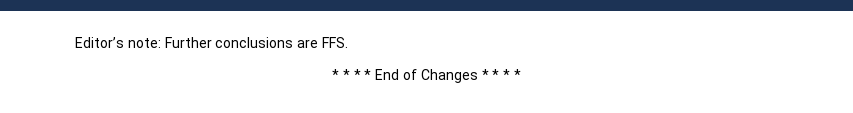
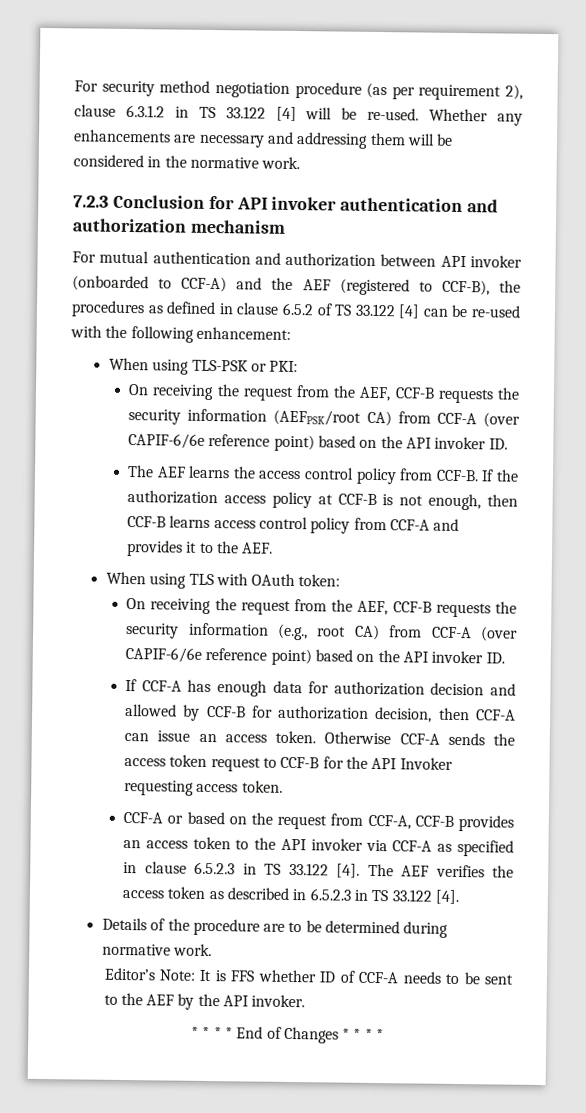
[75,37,348,48] Editor’s note: Further conclusions are FFS. -> [74,80,523,101] [74,104,523,126] [73,129,454,149] [73,154,301,170] [73,194,499,213] [72,218,286,234] [72,250,522,268] [72,275,521,296] [71,300,521,319] [70,325,291,343] [108,357,299,375] [128,384,520,404] [128,408,520,428] [128,433,508,452] [127,465,519,485] [127,490,519,511] [127,515,460,534] [126,540,274,557] [105,571,341,589] [126,597,517,618] [126,622,518,642] [125,646,505,666] [125,678,516,697] [125,703,516,723] [124,730,515,746] [124,754,453,772] [124,779,283,796] [123,811,514,832] [123,836,515,857] [123,861,515,878] [122,886,460,905] [101,917,449,938] [101,943,213,957] [103,967,514,985] [103,992,306,1010] For security method negotiation procedure (as per requirement 2), clause 6.3.1.2 in TS 33.122 [4] will be re-used. Whether any enhancements are necessary and addressing them will be considered in the normative work. // 7.2.3 Conclusion for API invoker authentication and authorization mechanism // For mutual authentication and authorization between API invoker (onboarded to CCF-A) and the AEF (registered to CCF-B), the procedures as defined in clause 6.5.2 of TS 33.122 [4] can be re-used with the following enhancement: // When using TLS-PSK or PKI: // On receiving the request from the AEF, CCF-B requests the security information (AEFPSK/root CA) from CCF-A (over CAPIF-6/6e reference point) based on the API invoker ID. // The AEF learns the access control policy from CCF-B. If the authorization access policy at CCF-B is not enough, then CCF-B learns access control policy from CCF-A and provides it to the AEF. // When using TLS with OAuth token: // On receiving the request from the AEF, CCF-B requests the security information (e.g., root CA) from CCF-A (over CAPIF-6/6e reference point) based on the API invoker ID. // If CCF-A has enough data for authorization decision and allowed by CCF-B for authorization decision, then CCF-A can issue an access token. Otherwise CCF-A sends the access token request to CCF-B for the API Invoker requesting access token. // CCF-A or based on the request from CCF-A, CCF-B provides an access token to the API invoker via CCF-A as specified in clause 6.5.2.3 in TS 33.122 [4]. The AEF verifies the access token as described in 6.5.2.3 in TS 33.122 [4]. // Details of the procedure are to be determined during normative work. // Editor’s Note: It is FFS whether ID of CCF-A needs to be sent to the AEF by the API invoker.

